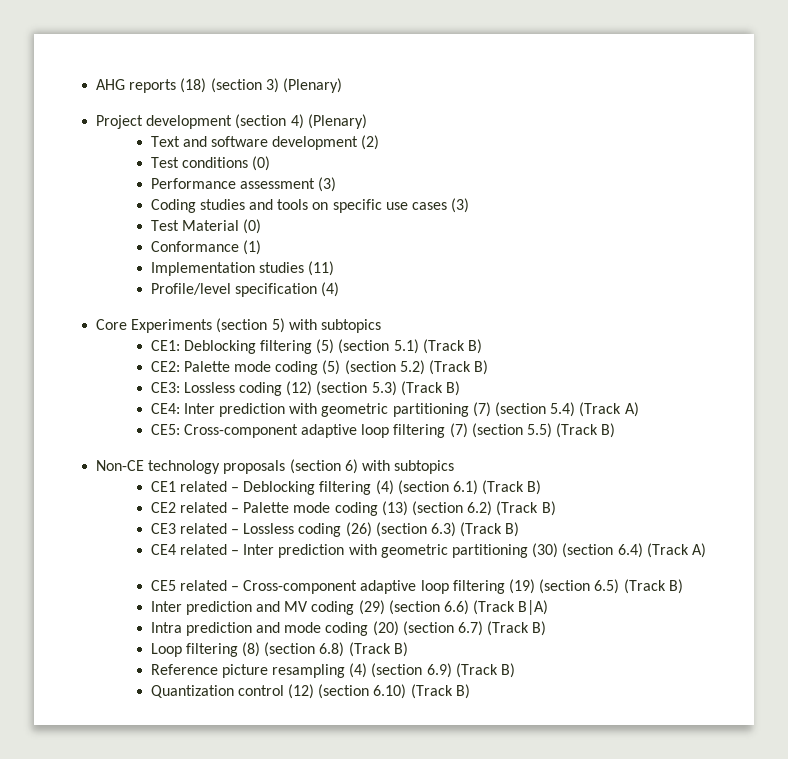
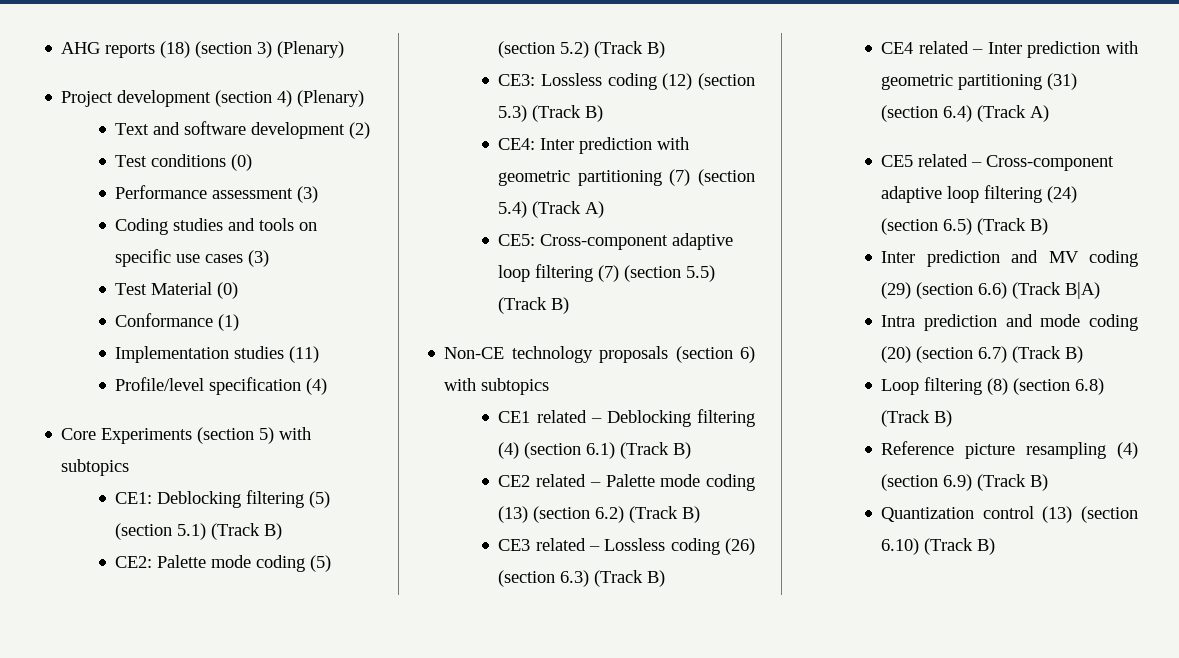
[532,543,559,558] (30) -> [1047,73,1078,90] (31)
[508,579,535,594] (19) -> [1047,186,1078,203] (24)
[288,684,315,699] (12) -> [1042,506,1073,523] (13)

